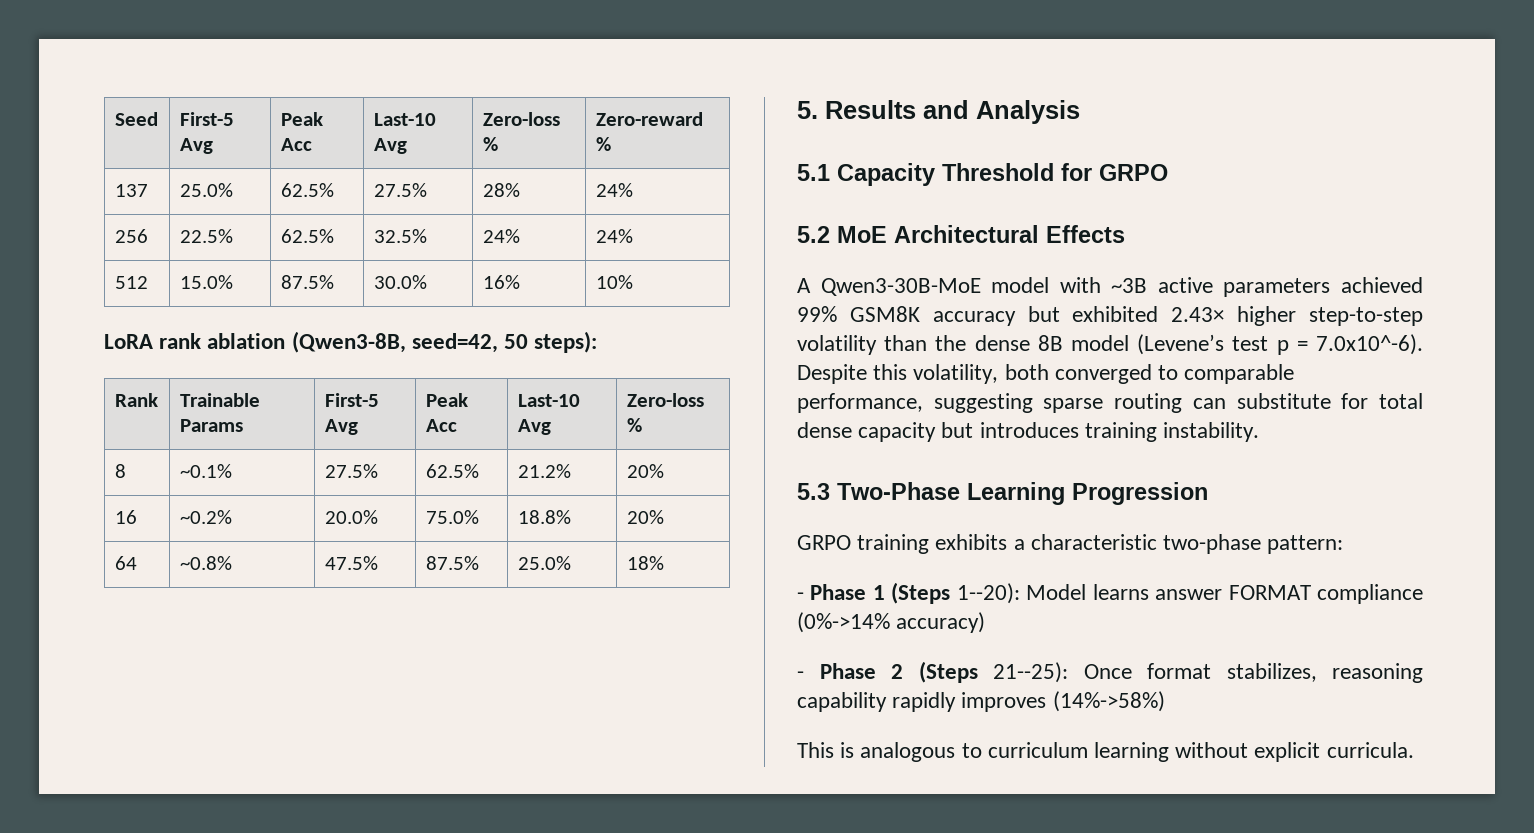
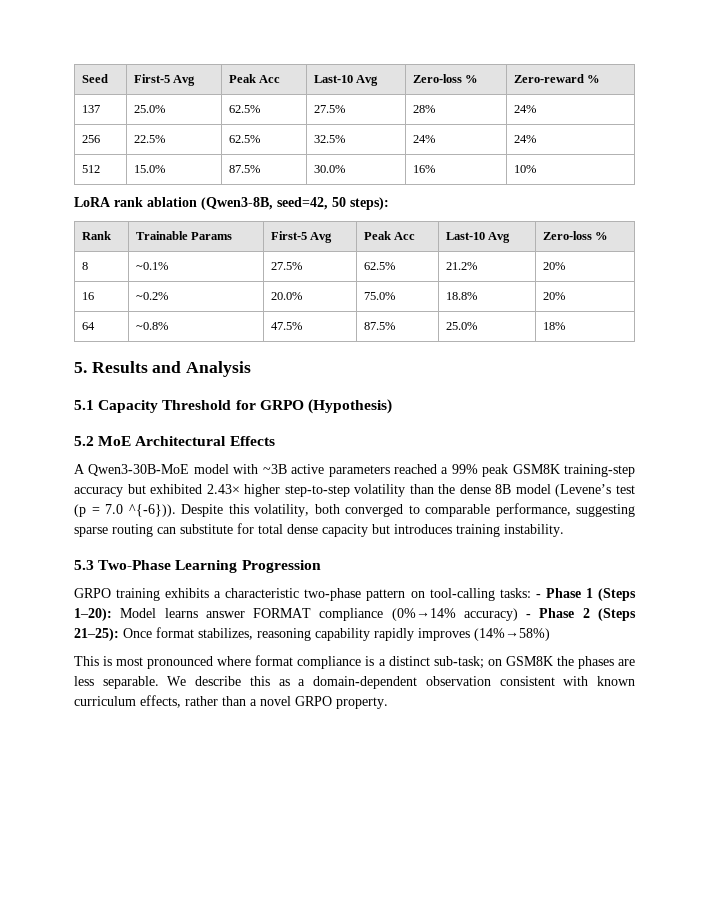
(1168, 172) none -> [307,399,392,414] (Hypothesis)
[1341,277,1423,293] [797,306,920,322] achieved 99% GSM8K -> [393,464,636,477] reached a 99% peak GSM8K training-step
[1276,334,1423,355] p = 7.0x10^-6). -> [74,504,176,517] (p = 7.0 ^{-6})).
[1267,535,1344,554] pattern: // -> [366,588,531,601] pattern on tool-calling tasks:
[956,583,1020,604] 1--20): -> [74,608,112,621] 1–20):
[797,612,890,633] (0%->14% -> [391,608,456,621] (0%→14%
(986, 622) // -> (518, 614) none
[993,662,1068,683] 21--25): -> [74,628,119,641] 21–25):
[1052,691,1165,712] (14%->58%) -> [474,628,550,641] (14%→58%)
[860,742,1414,762] analogous to curriculum learning without explicit curricula. -> [116,655,635,669] [74,676,635,689] [74,695,388,709] most pronounced where format compliance is a distinct sub-task; on GSM8K the phases are less separable. We describe this as a domain-dependent observation consistent with known curriculum effects, rather than a novel GRPO property.

